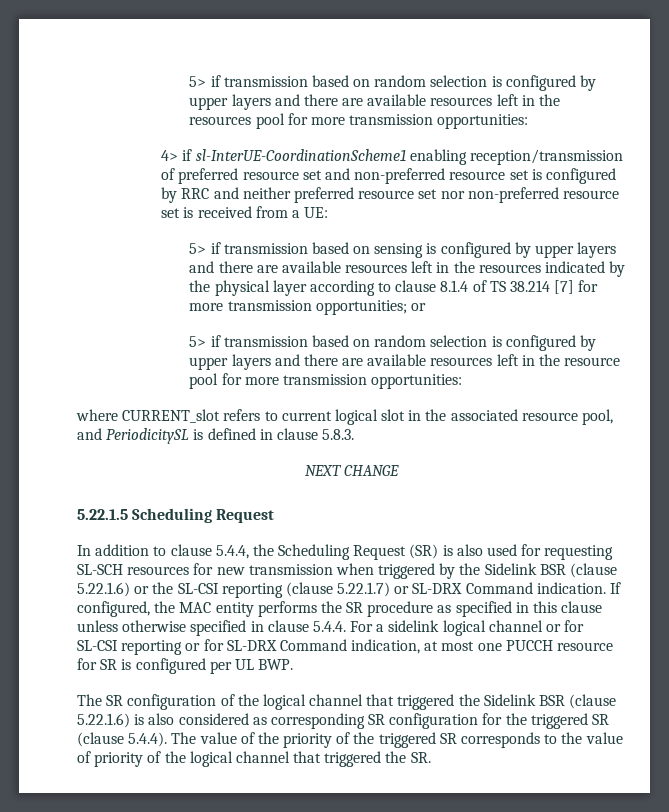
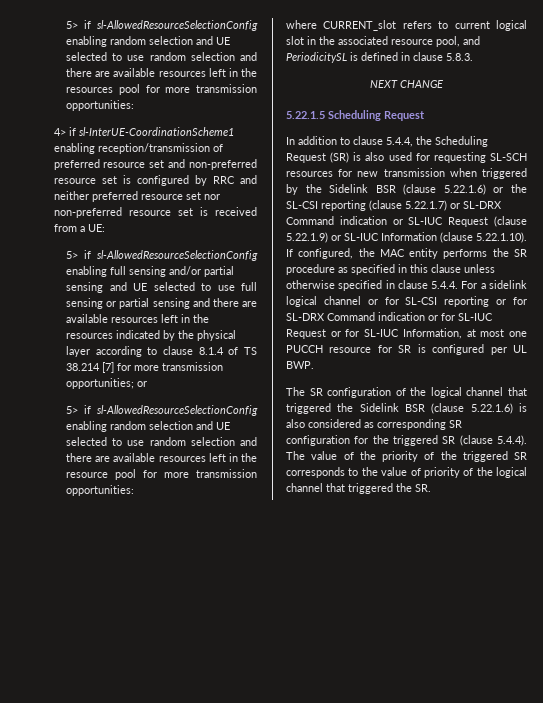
[189,75,597,91] [189,94,271,110] 5> if transmission based on random selection is configured by upper layers -> [66,20,258,31] [66,36,231,47] [66,52,235,61] 5> if sl-AllowedResourceSelectionConfig enabling random selection and UE selected to use random selection
[223,242,617,258] transmission based on sensing is configured by upper layers -> [97,250,258,261] [66,266,235,277] [66,282,257,293] [66,298,190,309] sl-AllowedResourceSelectionConfig enabling full sensing and/or partial sensing and UE selected to use full sensing or partial sensing
[223,335,597,351] [189,354,271,370] transmission based on random selection is configured by upper layers -> [97,405,258,416] [66,421,231,432] [66,437,235,446] sl-AllowedResourceSelectionConfig enabling random selection and UE selected to use random selection
[536,582,606,594] indication. -> [339,216,527,227] [286,232,527,243] indication or SL-IUC Request (clause 5.22.1.9) or SL-IUC Information (clause 5.22.1.10).
[351,639,421,654] indication, -> [378,312,493,321] [286,328,462,339] indication or for SL-IUC Request or for SL-IUC Information,

